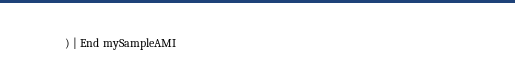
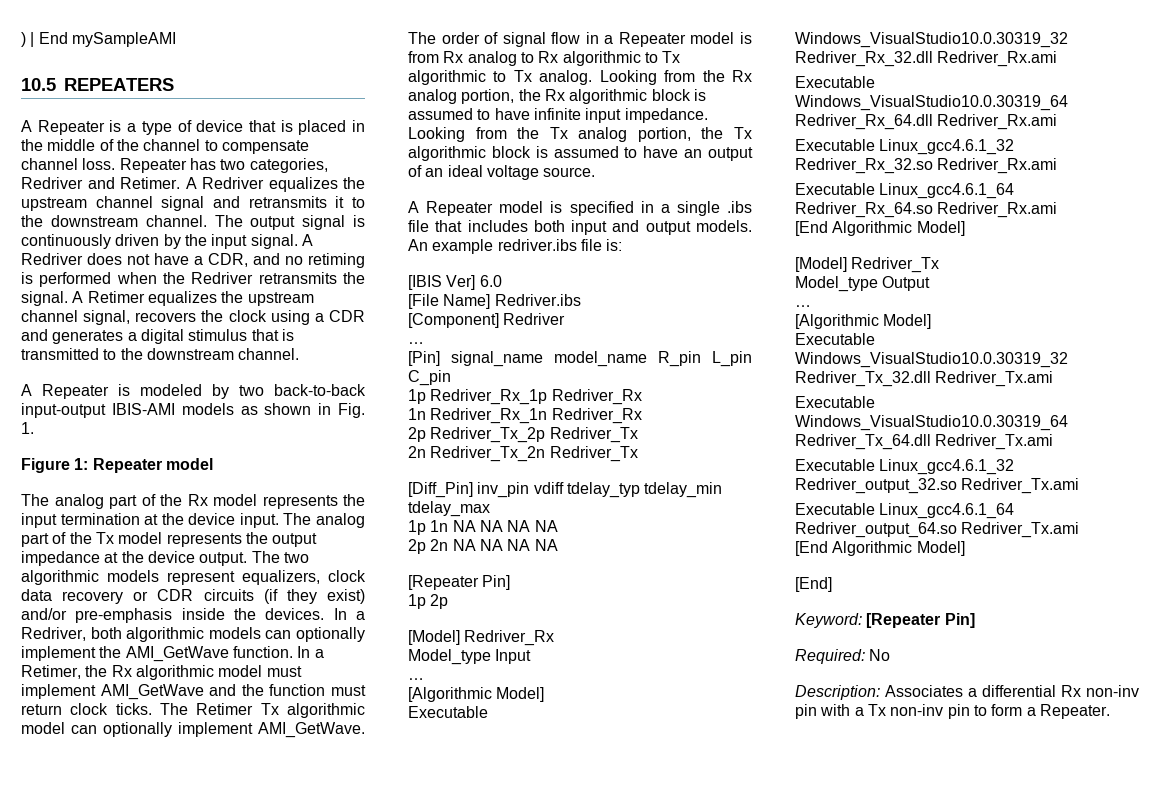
(176, 44) none -> [21,78,174,91] [21,120,365,135] [21,139,309,154] [21,158,328,173] [21,177,365,192] [21,196,365,211] [21,215,365,230] [21,234,313,249] [21,253,365,268] [21,272,366,287] [21,291,314,306] [21,310,365,325] [21,329,294,344] [21,348,300,360] [21,384,366,399] [21,403,365,418] [21,422,34,434] [21,458,213,473] [21,494,365,509] [21,513,365,528] [21,532,318,547] [21,551,309,566] [21,570,366,585] [21,589,365,604] [21,608,365,623] [21,627,365,642] [21,646,324,662] [21,665,302,680] [21,684,366,700] [21,703,365,718] [21,722,365,738] [408,32,752,47] [408,51,681,66] [408,70,752,85] [408,89,706,104] [408,108,708,123] [408,127,752,142] [408,146,753,161] [408,165,596,180] [408,201,752,216] [408,220,752,235] [408,239,623,254] [408,275,502,290] [408,294,581,309] [408,313,566,328] [408,342,424,344] [408,351,752,367] [408,370,451,386] [408,389,642,405] [408,408,642,424] [408,427,638,443] [408,446,638,462] [408,482,723,498] [408,501,490,517] [408,520,558,535] [408,539,558,554] [408,575,511,590] [408,594,449,609] [408,630,555,646] [408,649,532,665] [408,678,424,680] [408,687,545,702] [408,706,488,718] [795,32,1068,48] [795,51,1058,67] [795,76,875,88] [795,95,1068,111] [795,114,1058,130] [795,139,1015,155] [795,158,1058,174] [795,183,1015,199] [795,202,1058,218] [795,221,965,236] [795,257,940,273] [795,276,931,292] [795,305,811,307] [795,314,932,329] [795,333,875,345] [795,352,1068,368] [795,371,1054,387] [795,396,875,408] [795,415,1068,431] [795,434,1054,450] [795,459,1015,475] [795,478,1080,494] [795,503,1015,519] [795,522,1080,538] [795,541,965,556] [795,577,832,592] [795,613,975,628] [795,649,891,664] [795,685,1139,700] [795,704,1110,719] // 10.5 REPEATERS // A Repeater is a type of device that is placed in the middle of the channel to compensate channel loss. Repeater has two categories, Redriver and Retimer. A Redriver equalizes the upstream channel signal and retransmits it to the downstream channel. The output signal is continuously driven by the input signal. A Redriver does not have a CDR, and no retiming is performed when the Redriver retransmits the signal. A Retimer equalizes the upstream channel signal, recovers the clock using a CDR and generates a digital stimulus that is transmitted to the downstream channel. // A Repeater is modeled by two back-to-back input-output IBIS-AMI models as shown in Fig. 1. // Figure 1: Repeater model // The analog part of the Rx model represents the input termination at the device input. The analog part of the Tx model represents the output impedance at the device output. The two algorithmic models represent equalizers, clock data recovery or CDR circuits (if they exist) and/or pre-emphasis inside the devices. In a Redriver, both algorithmic models can optionally implement the AMI_GetWave function. In a Retimer, the Rx algorithmic model must implement AMI_GetWave and the function must return clock ticks. The Retimer Tx algorithmic model can optionally implement AMI_GetWave. The order of signal flow in a Repeater model is from Rx analog to Rx algorithmic to Tx algorithmic to Tx analog. Looking from the Rx analog portion, the Rx algorithmic block is assumed to have infinite input impedance. Looking from the Tx analog portion, the Tx algorithmic block is assumed to have an output of an ideal voltage source. // A Repeater model is specified in a single .ibs file that includes both input and output models. An example redriver.ibs file is: // [IBIS Ver] 6.0 // [File Name] Redriver.ibs // [Component] Redriver // … // [Pin] signal_name model_name R_pin L_pin C_pin // 1p Redriver_Rx_1p Redriver_Rx // 1n Redriver_Rx_1n Redriver_Rx // 2p Redriver_Tx_2p Redriver_Tx // 2n Redriver_Tx_2n Redriver_Tx // [Diff_Pin] inv_pin vdiff tdelay_typ tdelay_min tdelay_max // 1p 1n NA NA NA NA // 2p 2n NA NA NA NA // [Repeater Pin] // 1p 2p // [Model] Redriver_Rx // Model_type Input // … // [Algorithmic Model] // Executable Windows_VisualStudio10.0.30319_32 Redriver_Rx_32.dll Redriver_Rx.ami // Executable Windows_VisualStudio10.0.30319_64 Redriver_Rx_64.dll Redriver_Rx.ami // Executable Linux_gcc4.6.1_32 Redriver_Rx_32.so Redriver_Rx.ami // Executable Linux_gcc4.6.1_64 Redriver_Rx_64.so Redriver_Rx.ami // [End Algorithmic Model] // [Model] Redriver_Tx // Model_type Output // … // [Algorithmic Model] // Executable Windows_VisualStudio10.0.30319_32 Redriver_Tx_32.dll Redriver_Tx.ami // Executable Windows_VisualStudio10.0.30319_64 Redriver_Tx_64.dll Redriver_Tx.ami // Executable Linux_gcc4.6.1_32 Redriver_output_32.so Redriver_Tx.ami // Executable Linux_gcc4.6.1_64 Redriver_output_64.so Redriver_Tx.ami // [End Algorithmic Model] // [End] // Keyword: [Repeater Pin] // Required: No // Description: Associates a differential Rx non-inv pin with a Tx non-inv pin to form a Repeater.

